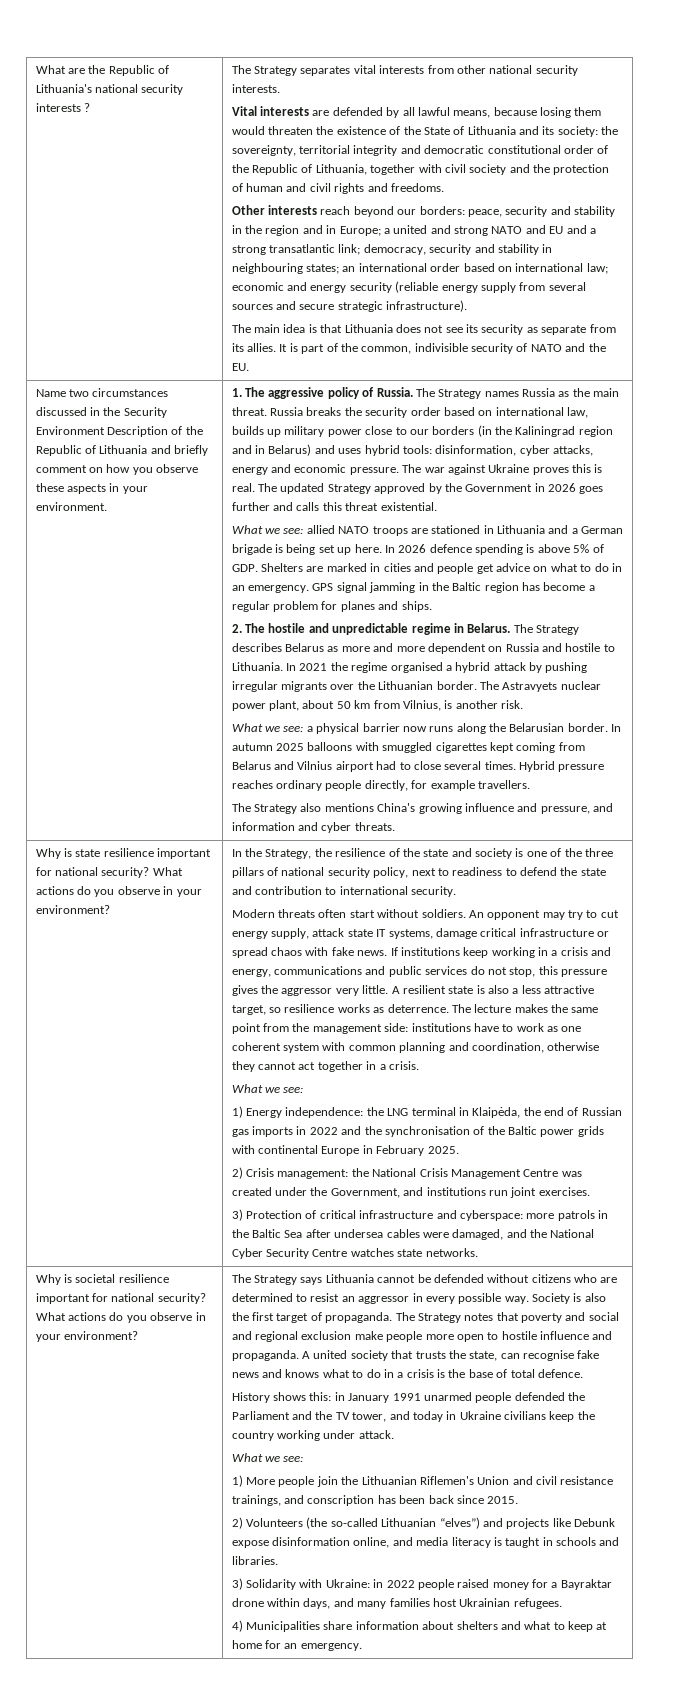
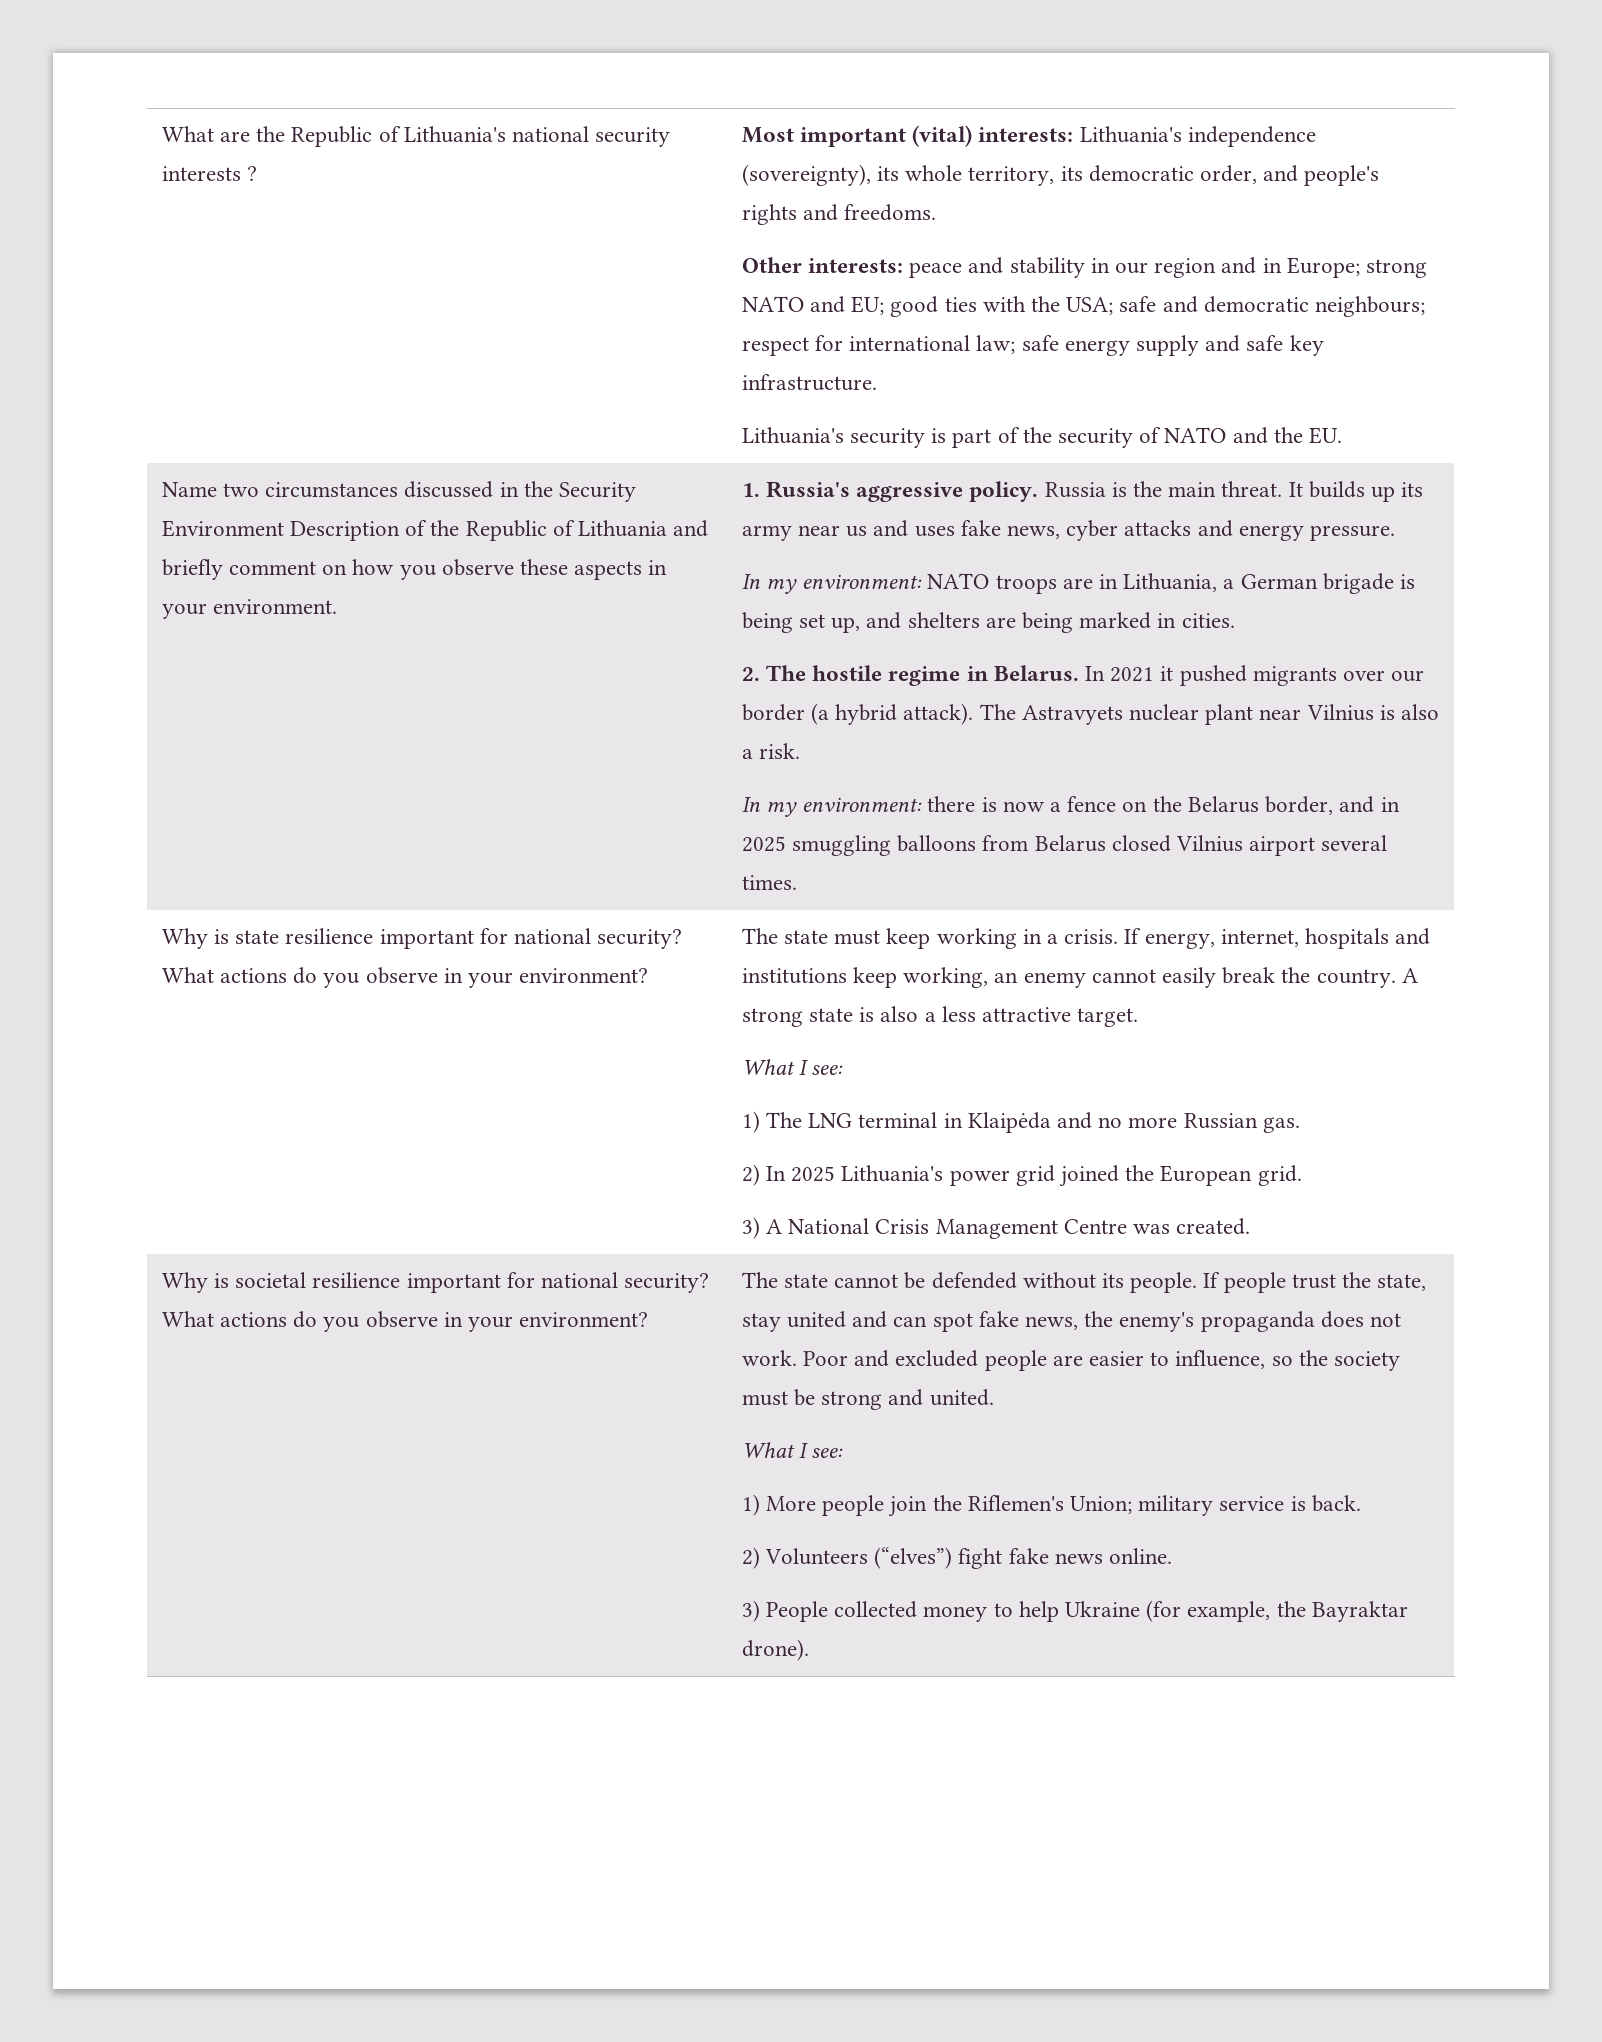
[231,65,578,76] [231,84,280,93] [231,106,602,118] [231,126,619,137] [231,145,609,156] [231,164,610,175] [231,183,444,194] [231,205,616,217] [231,225,263,234] The Strategy separates vital interests from other national security interests. // Vital interests are defended by all lawful means, because losing them would threaten the existence of the State of Lithuania and its society: the sovereignty, territorial integrity and democratic constitutional order of the Republic of Lithuania, together with civil society and the protection of human and civil rights and freedoms. // Other interests reach beyond our borders: peace, security and stability in the -> [741,125,1316,147] [741,164,1380,186] [741,204,937,225] [741,257,1149,278] Most important (vital) interests: Lithuania's independence (sovereignty), its whole territory, its democratic order, and people's rights and freedoms. // Other interests: peace and stability in our
[383,225,596,236] [231,244,553,255] [231,263,608,274] [231,281,586,293] [231,300,468,312] [231,324,616,335] [231,343,288,352] a united and strong NATO and EU and a strong transatlantic link; democracy, security and stability in neighbouring states; an international order based on international law; economic and energy security (reliable energy supply from several sources and secure strategic infrastructure). // The main idea is that Lithuania does not see its security as separate from its allies. It -> [1366,259,1428,278] [741,296,1426,317] [741,335,1324,356] [741,374,877,391] [741,427,925,448] strong NATO and EU; good ties with the USA; safe and democratic neighbours; respect for international law; safe energy supply and safe key infrastructure. // Lithuania's security
[361,343,468,354] common, indivisible -> (1052, 435) none
[245,387,620,399] [231,407,589,418] [231,425,613,437] [231,444,594,456] [231,464,603,475] [231,483,604,494] [231,502,437,511] [231,525,569,536] The aggressive policy of Russia. The Strategy names Russia as the main threat. Russia breaks the security order based on international law, builds up military power close to our borders (in the Kaliningrad region and in Belarus) and uses hybrid tools: disinformation, cyber attacks, energy and economic pressure. The war against Ukraine proves this is real. The updated Strategy approved by the Government in 2026 goes further and calls this threat existential. // What we see: allied NATO troops are stationed in Lithuania and -> [765,481,1424,502] [741,520,1396,541] [741,573,1218,594] Russia's aggressive policy. Russia is the main threat. It builds up its army near us and uses fake news, cyber attacks and energy pressure. // In my environment: NATO troops are in Lithuania,
[337,544,604,555] [231,563,622,574] [231,582,595,593] [231,601,432,612] up here. In 2026 defence spending is above 5% of GDP. Shelters are marked in cities and people get advice on what to do in an emergency. GPS signal jamming in the Baltic region has become a regular problem for planes and ships. -> [831,612,1235,633] up, and shelters are being marked in cities.
[308,623,409,635] and unpredictable -> (883, 673) none
[513,624,580,635] [231,643,615,654] [231,662,588,673] [231,681,601,692] [231,700,524,711] [231,723,622,734] [231,742,556,753] The Strategy describes Belarus as more and more dependent on Russia and hostile to Lithuania. In 2021 the regime organised a hybrid attack by pushing irregular migrants over the Lithuanian border. The Astravyets nuclear power plant, about 50 km from Vilnius, is another risk. // What we see: a physical barrier now runs along the Belarusian border. In autumn 2025 balloons with smuggled cigarettes kept coming -> [1085,665,1425,686] [741,703,1440,725] [741,743,800,759] [741,796,1400,817] [741,835,977,856] In 2021 it pushed migrants over our border (a hybrid attack). The Astravyets nuclear plant near Vilnius is also a risk. // In my environment: there is now a fence on the Belarus border, and in 2025 smuggling balloons
[274,761,295,770] and -> [1111,835,1171,852] closed
[376,761,441,770] had to close -> (1316, 846) none
[519,761,605,772] [231,780,530,791] [231,803,614,814] [231,822,395,833] Hybrid pressure reaches ordinary people directly, for example travellers. // The Strategy also mentions China's growing influence and pressure, and information and cyber threats. -> (797, 882) none
[231,848,613,859] [231,867,606,878] [231,886,457,897] [231,909,619,920] [231,928,610,939] [231,947,612,958] [231,966,608,977] [231,985,446,996] In the Strategy, the resilience of the state and society is one of the three pillars of national security policy, next to readiness to defend the state and contribution to international security. // Modern threats often start without soldiers. An opponent may try to cut energy supply, attack state IT systems, damage critical infrastructure or spread chaos with fake news. If institutions keep working in a crisis and energy, communications and public services do not stop, this pressure gives the aggressor very little. A resilient -> [741,928,1431,949] [741,967,1418,988] [741,1008,803,1027] The state must keep working in a crisis. If energy, internet, hospitals and institutions keep working, an enemy cannot easily break the country. A strong
[231,1004,599,1015] [231,1023,582,1034] [231,1042,600,1053] [231,1061,419,1072] [231,1084,304,1093] [231,1106,622,1118] [231,1126,604,1137] [231,1145,459,1156] [231,1167,369,1179] target, so resilience works as deterrence. The lecture makes the same point from the management side: institutions have to work as one coherent system with common planning and coordination, otherwise they cannot act together in a crisis. // What we see: // 1) Energy independence: the LNG terminal in Klaipėda, the end of Russian gas imports in 2022 and the synchronisation of the Baltic power grids with continental Europe in February 2025. // 2) Crisis management: the -> [1077,1008,1139,1027] [741,1059,844,1075] [741,1111,1300,1133] [741,1164,1302,1187] [741,1217,782,1239] target. // What I see: // 1) The LNG terminal in Klaipėda and no more Russian gas. // 2) In 2025 Lithuania's power grid joined the European grid. // 3) A
[231,1187,590,1198] [231,1209,609,1221] [231,1229,595,1240] [231,1248,478,1259] created under the Government, and institutions run joint exercises. // 3) Protection of critical infrastructure and cyberspace: more patrols in the Baltic Sea after undersea cables were damaged, and the National Cyber Security Centre watches state networks. -> [1176,1218,1251,1235] created.
[254,1274,374,1285] Strategy says Lithuania -> [783,1274,828,1288] state
[531,1274,618,1283] [231,1293,606,1304] [231,1312,619,1323] [231,1331,613,1342] [231,1350,600,1361] [231,1369,583,1378] [231,1392,586,1403] [231,1411,595,1422] [231,1430,394,1441] [231,1453,281,1462] citizens who are determined to resist an aggressor in every possible way. Society is also the first target of propaganda. The Strategy notes that poverty and social and regional exclusion make people more open to hostile influence and propaganda. A united society that trusts the state, can recognise fake news and knows what to do in a crisis is the base of total defence. // History shows this: in January 1991 unarmed people defended the Parliament and the TV tower, and today in Ukraine civilians keep the country working under attack. // What we -> [1102,1272,1427,1293] [741,1311,1402,1332] [741,1350,1401,1371] [741,1389,994,1410] [741,1442,808,1458] its people. If people trust the state, stay united and can spot fake news, the enemy's propaganda does not work. Poor and excluded people are easier to influence, so the society must be strong and united. // What I
[361,1476,614,1485] [231,1495,519,1506] [231,1517,616,1529] [231,1537,620,1548] [231,1556,278,1565] [231,1578,612,1590] [231,1598,562,1609] [231,1620,608,1632] [231,1640,362,1651] Lithuanian Riflemen's Union and civil resistance trainings, and conscription has been back since 2015. // 2) Volunteers (the so-called Lithuanian “elves”) and projects like Debunk expose disinformation online, and media literacy is taught in schools and libraries. // 3) Solidarity with Ukraine: in 2022 people raised money for a Bayraktar drone within days, and many families host Ukrainian refugees. // 4) Municipalities share information about shelters and what to keep at home for an emergency. -> [967,1495,1361,1516] [741,1547,1173,1569] [741,1600,1408,1622] [741,1639,809,1661] Riflemen's Union; military service is back. // 2) Volunteers (“elves”) fight fake news online. // 3) People collected money to help Ukraine (for example, the Bayraktar drone).

